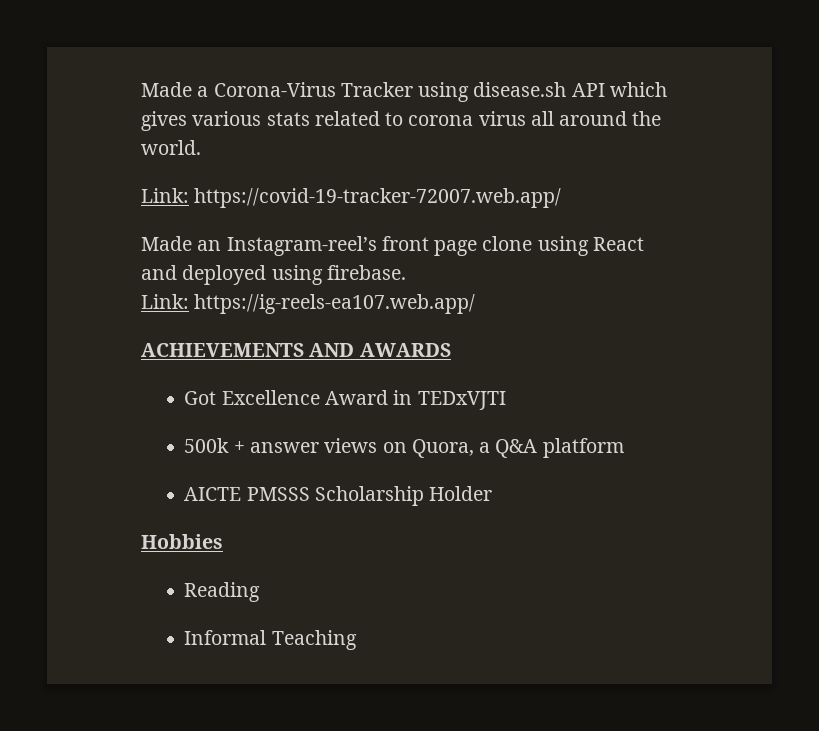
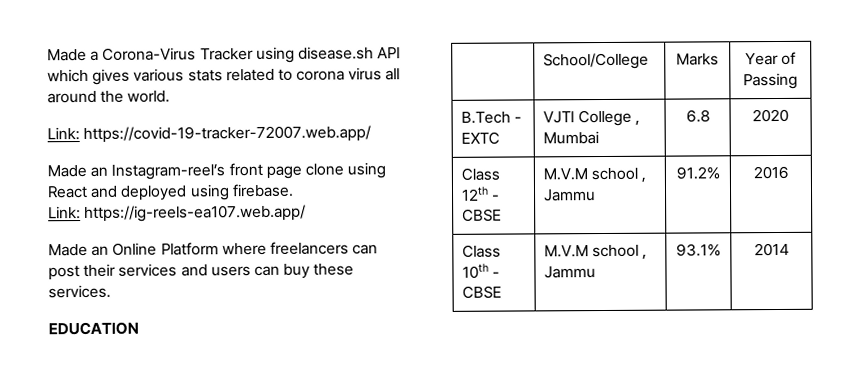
[141,343,451,357] [184,390,506,410] [184,438,624,458] [184,486,493,506] [141,534,223,549] [184,582,261,602] [184,630,357,650] ACHIEVEMENTS AND AWARDS // Got Excellence Award in TEDxVJTI // 500k + answer views on Quora, a Q&A platform // AICTE PMSSS Scholarship Holder // Hobbies // Reading // Informal Teaching -> [48,241,379,257] [48,263,355,281] [48,284,111,299] [48,321,139,336] [542,52,649,70] [676,53,719,66] [744,51,797,66] [743,72,798,90] [460,111,522,124] [460,131,500,145] [542,109,641,127] [542,131,599,145] [685,109,710,123] [752,108,789,123] [460,167,500,181] [460,186,500,201] [461,208,502,222] [542,167,647,183] [542,189,596,202] [675,166,720,180] [752,165,789,180] [461,244,501,258] [461,263,500,279] [461,285,502,299] [543,244,648,260] [543,266,596,279] [676,243,721,257] [753,242,790,257] Made an Online Platform where freelancers can post their services and users can buy these services. // EDUCATION // | School/College | Marks | Year of Passing // B.Tech - EXTC | VJTI College , Mumbai | 6.8 | 2020 // Class 12th - CBSE | M.V.M school , Jammu | 91.2% | 2016 // Class 10th - CBSE | M.V.M school , Jammu | 93.1% | 2014

